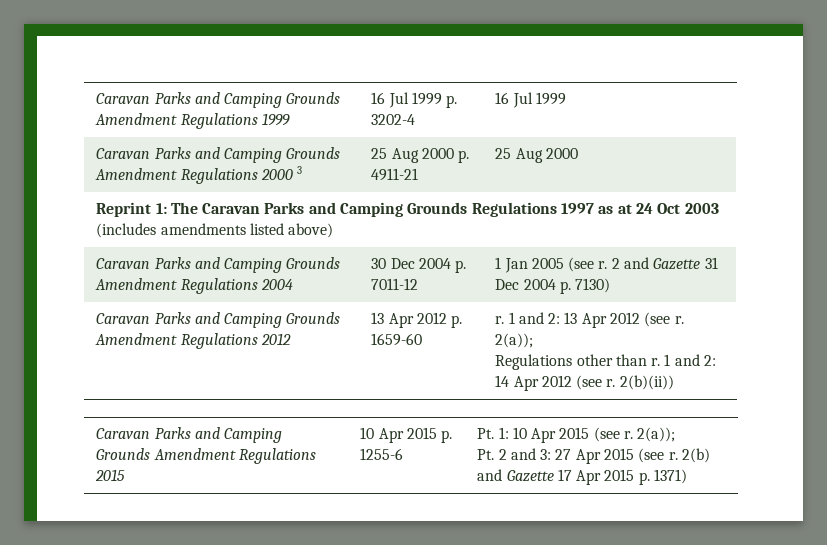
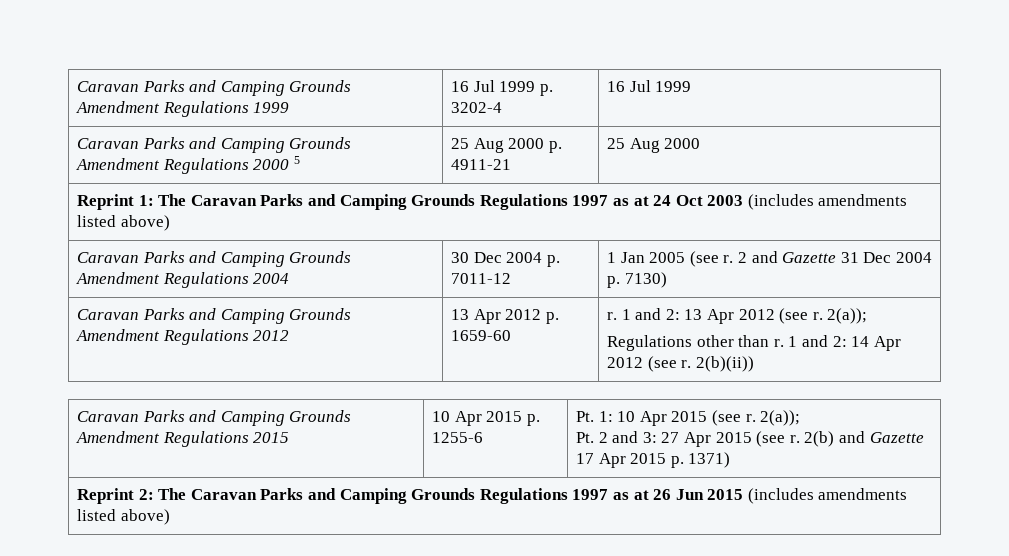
[297,166,303,174] 3 -> [293,156,300,164] 5
(688, 476) none -> [77,488,908,504] [77,509,170,525] // Reprint 2: The Caravan Parks and Camping Grounds Regulations 1997 as at 26 Jun 2015 (includes amendments listed above)

